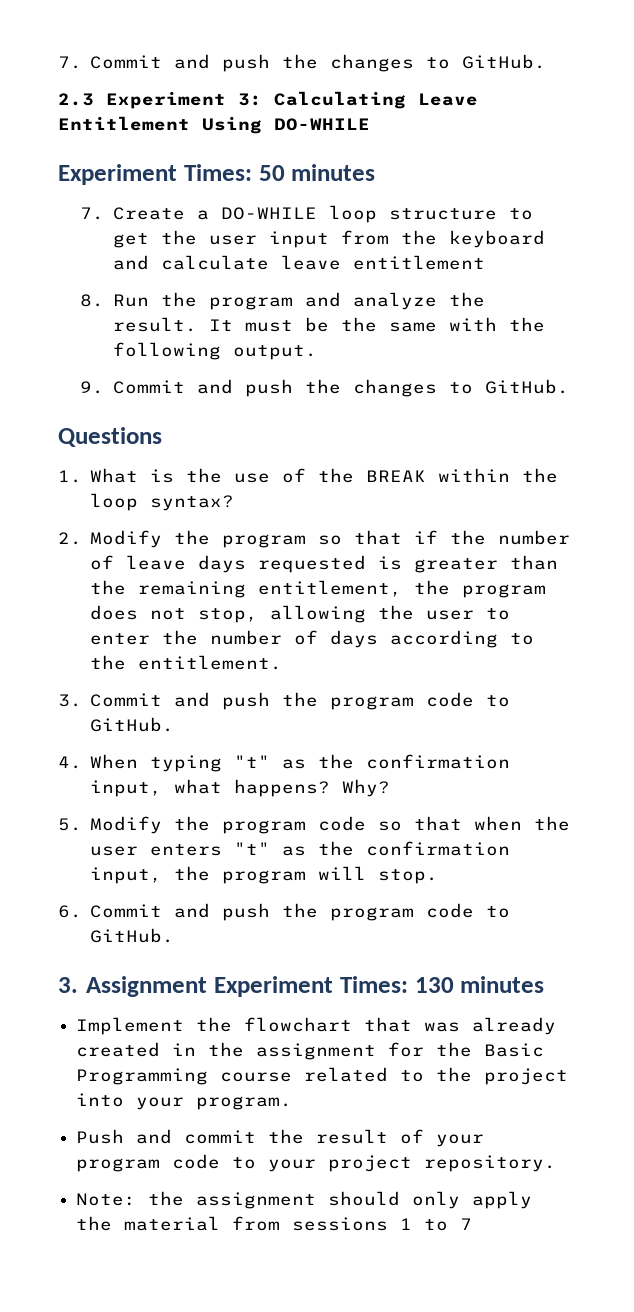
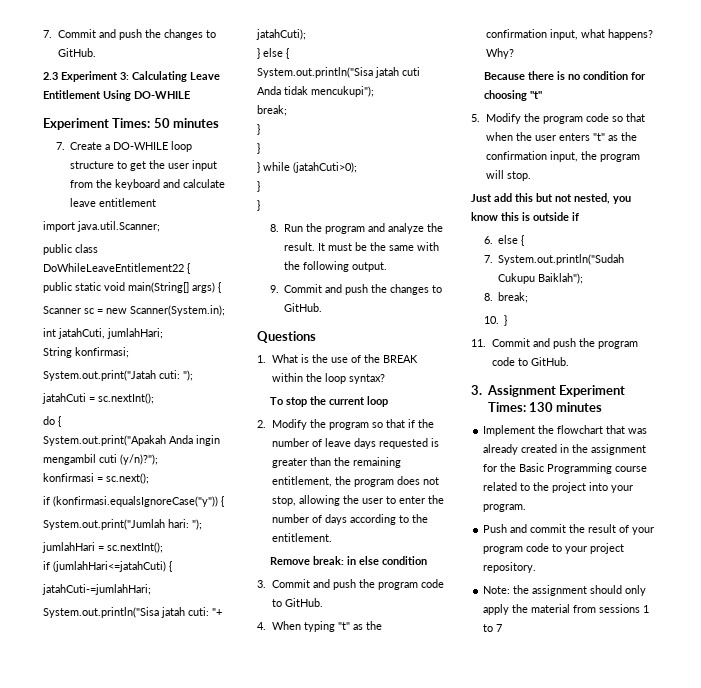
(485, 262) none -> [43,221,160,232] [43,244,98,255] [43,263,190,274] [43,282,221,293] [43,305,225,316] [43,328,163,339] [43,347,129,358] [43,370,193,381] [42,393,154,404] [43,416,61,427] [43,435,220,446] [43,454,158,465] [43,473,149,484] [43,496,224,507] [43,519,202,530] [42,542,163,553] [43,561,172,572] [42,584,151,595] [43,607,222,618] [256,29,306,40] [257,48,289,59] [257,67,420,78] [257,86,374,97] [257,105,287,116] [257,124,260,135] [257,143,260,154] [257,162,357,173] [257,181,260,192] [257,200,260,211] // import java.util.Scanner; // public class DoWhileLeaveEntitlement22 { // public static void main(String[] args) { // Scanner sc = new Scanner(System.in); // int jatahCuti, jumlahHari; // String konfirmasi; // System.out.print("Jatah cuti: "); // jatahCuti = sc.nextInt(); // do { // System.out.print("Apakah Anda ingin mengambil cuti (y/n)?"); // konfirmasi = sc.next(); // if (konfirmasi.equalsIgnoreCase("y")) { // System.out.print("Jumlah hari: "); // jumlahHari = sc.nextInt(); // if (jumlahHari<=jatahCuti) { // jatahCuti-=jumlahHari; // System.out.println("Sisa jatah cuti: "+ jatahCuti); // } else { // System.out.println("Sisa jatah cuti Anda tidak mencukupi"); // break; // } // } // } while (jatahCuti>0); // } // }
(235, 503) none -> [269,396,388,407] // To stop the current loop
(283, 662) none -> [269,556,427,565] // Remove break: in else condition
(391, 788) none -> [483,71,646,80] [483,90,542,101] // Because there is no condition for choosing "t"
[58,905,82,918] 6. -> [471,193,631,204] [471,212,579,221] [483,235,525,246] [483,254,625,265] [498,273,584,284] [483,292,529,303] [483,315,508,326] [471,339,486,347] Just add this but not nested, you know this is outside if // 6. else { // 7. System.out.println("Sudah Cukupu Baiklah"); // 8. break; // 10. } // 11.

